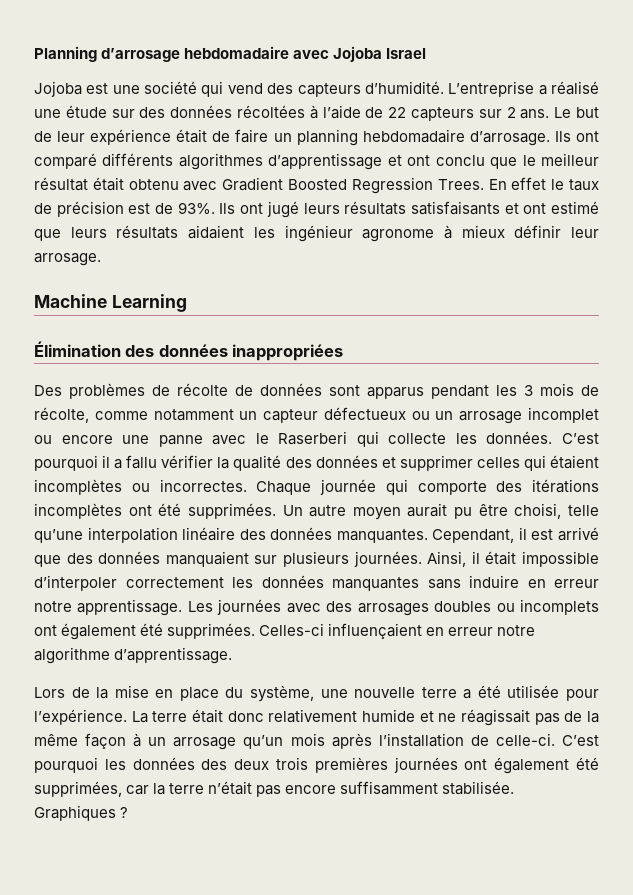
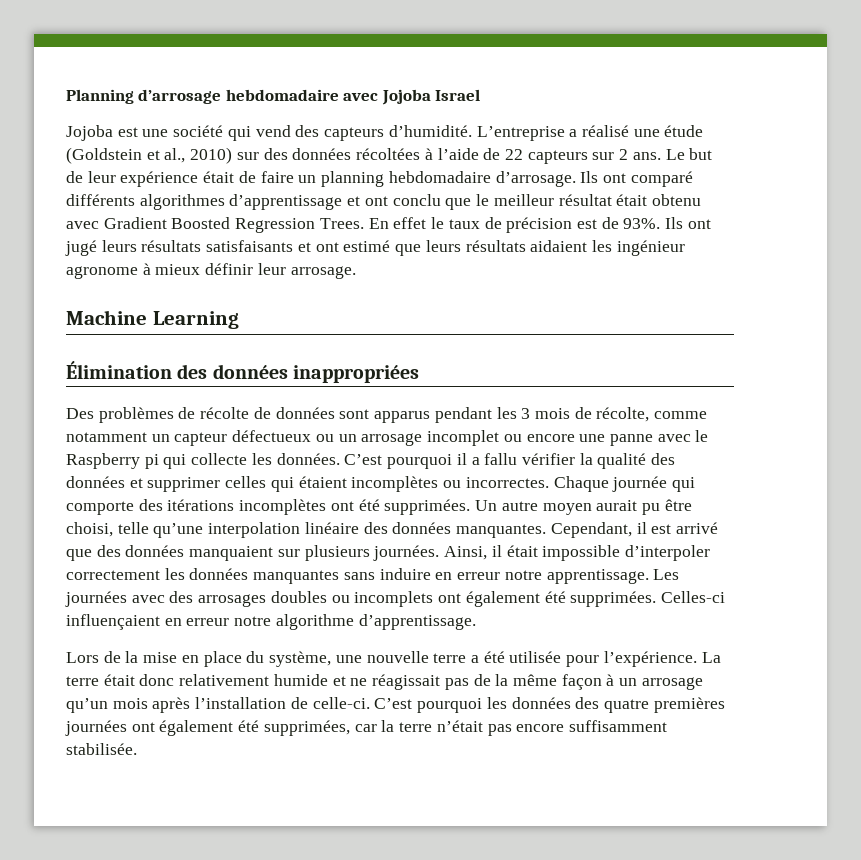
(107, 111) none -> [66,147,233,164] (Goldstein et al., 2010)
[278,431,348,445] Raserberi -> [66,453,159,469] Raspberry pi
[234,757,308,770] deux trois -> [603,699,649,713] quatre
[34,805,129,821] Graphiques ? -> (137, 749) none

